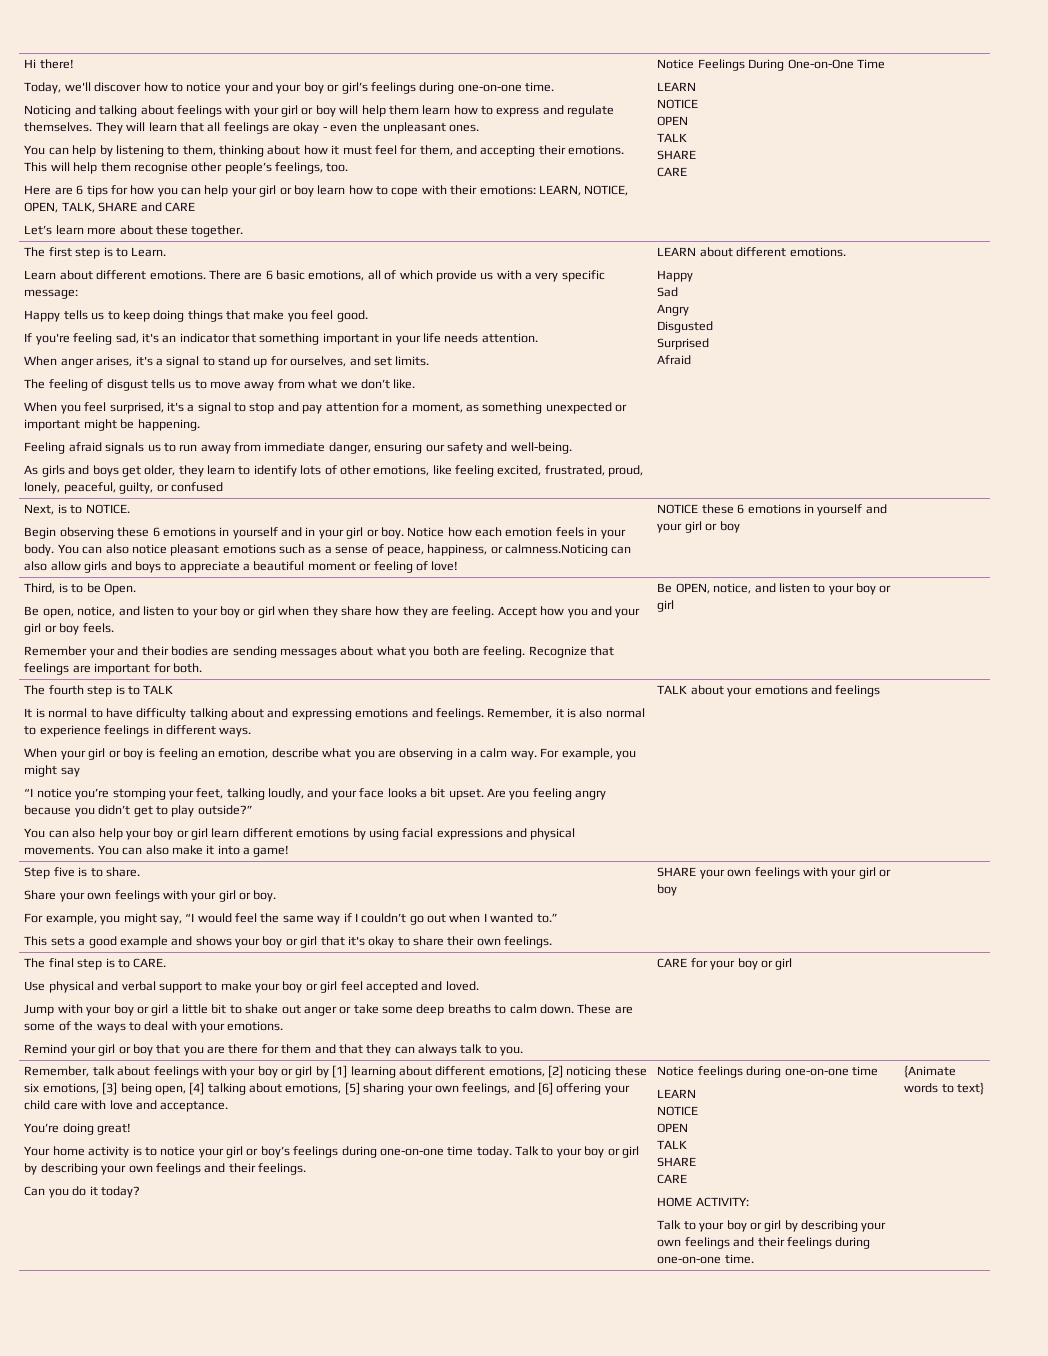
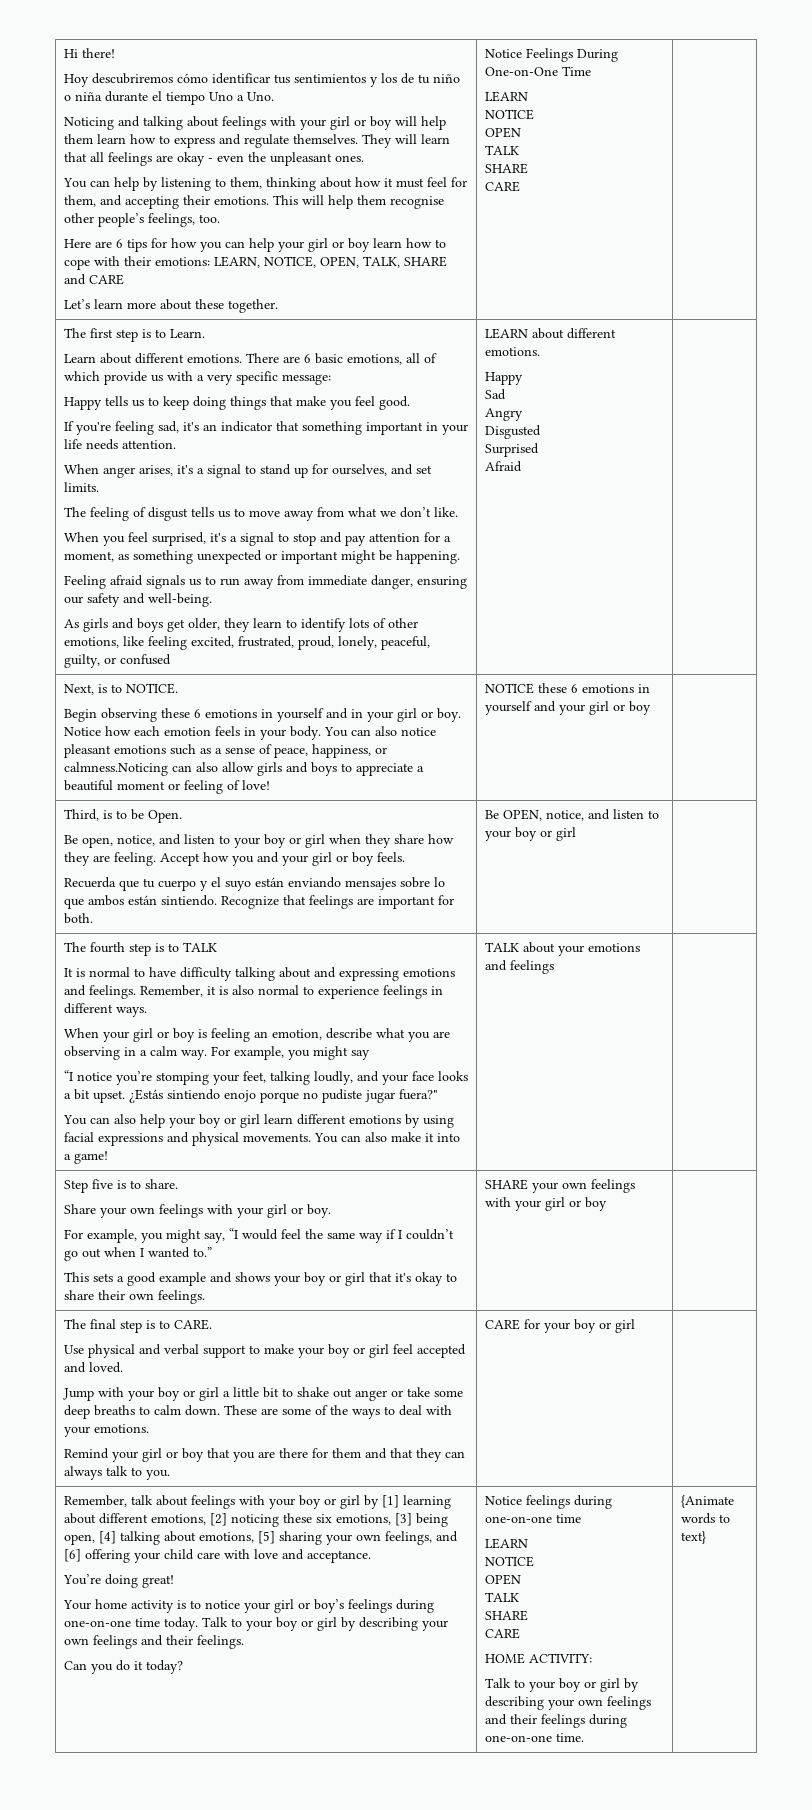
[24,82,555,94] Today, we'll discover how to notice your and your boy or girl’s feelings during one-on-one time. -> [63,73,460,87] [63,91,274,105] Hoy descubriremos cómo identificar tus sentimientos y los de tu niño o niña durante el tiempo Uno a Uno.
[24,646,526,658] Remember your and their bodies are sending messages about what you both are feeling. -> [63,877,445,891] [63,895,217,909] Recuerda que tu cuerpo y el suyo están enviando mensajes sobre lo que ambos están sintiendo.
[487,788,607,800] [24,805,253,817] Are you feeling angry because you didn’t get to play outside?” -> [128,1089,438,1103] ¿Estás sintiendo enojo porque no pudiste jugar fuera?"

